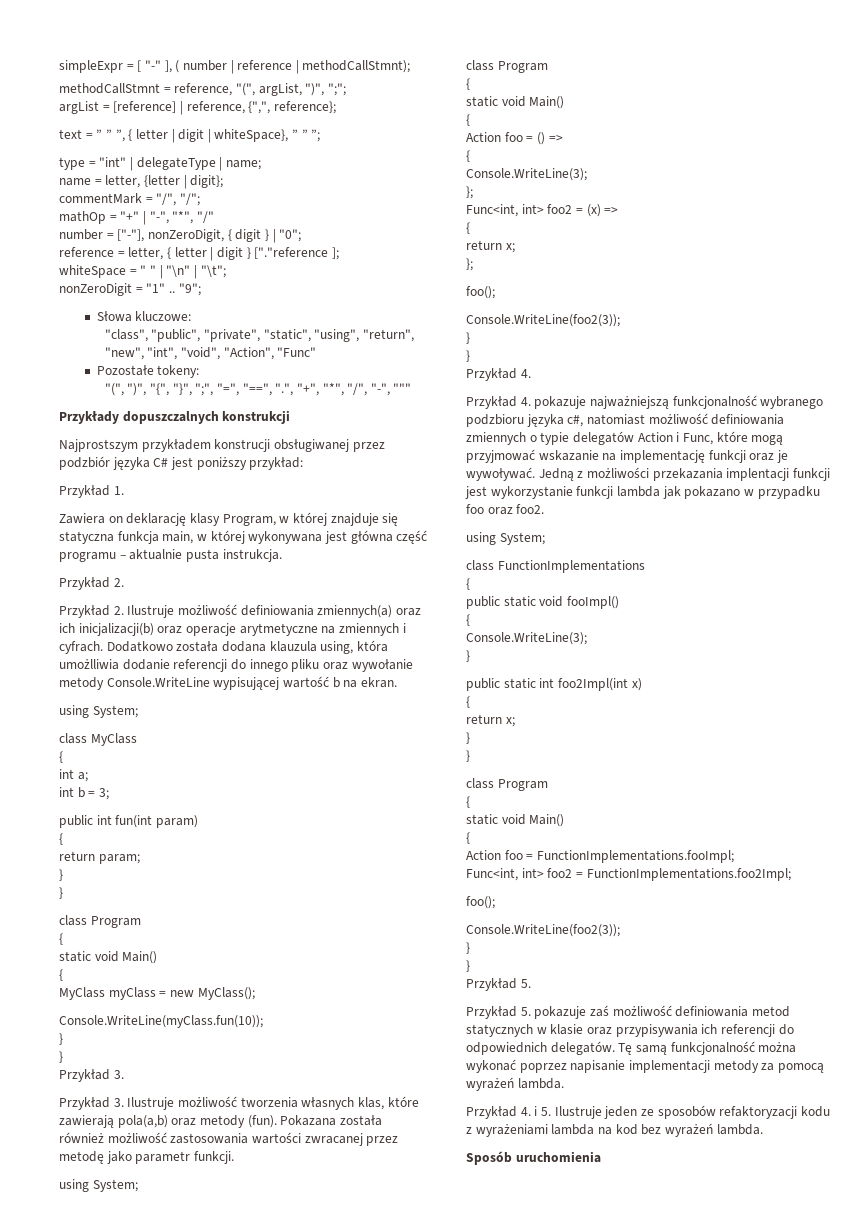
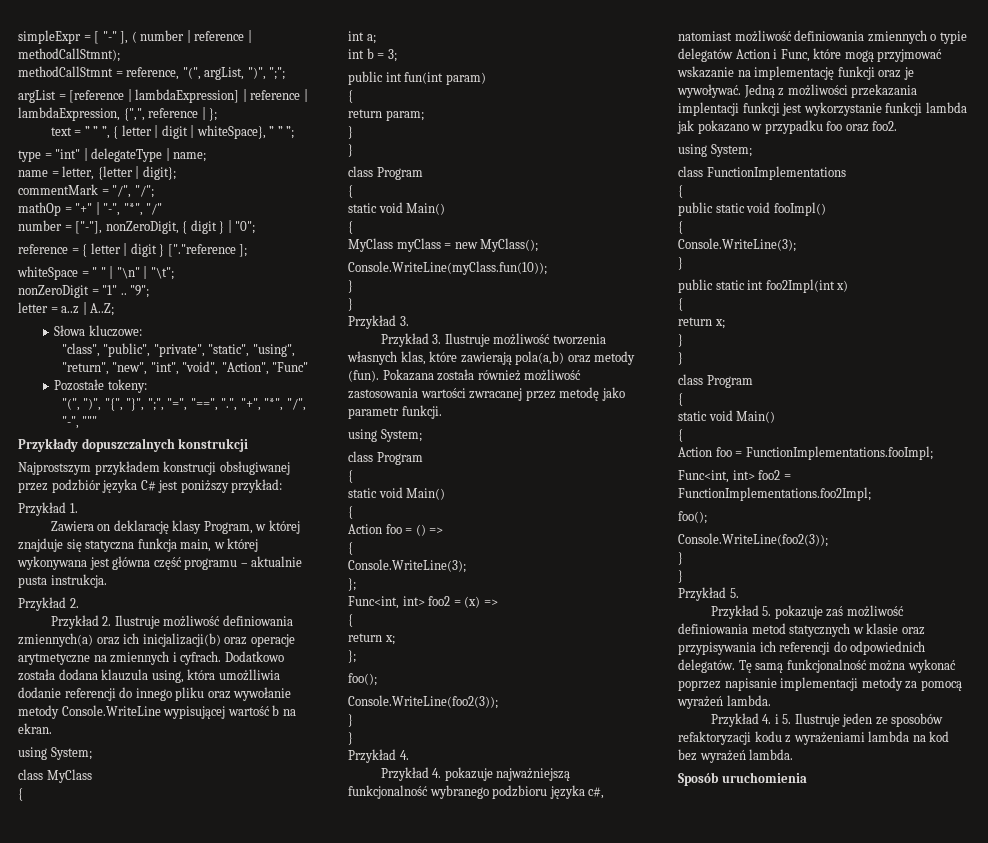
[113,101,336,115] [reference] | reference, {",", reference}; -> [69,89,308,103] [18,107,218,121] [reference | lambdaExpression] | reference | lambdaExpression, {",", reference | };
[128,247,164,260] letter, -> (79, 251) none
(201, 289) none -> [18,302,115,316] // letter = a..z | A..Z;

